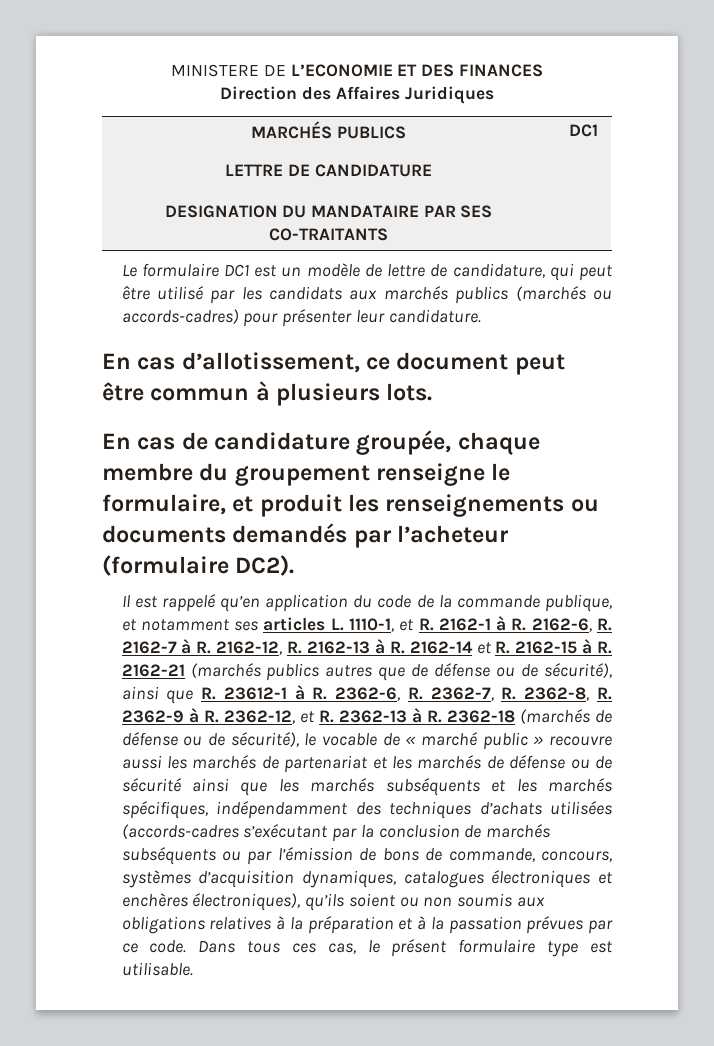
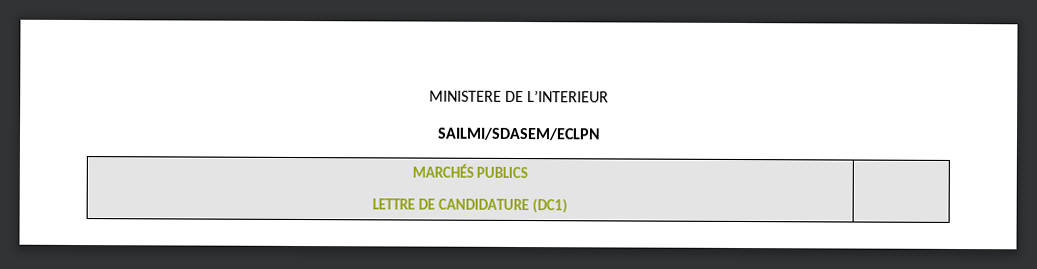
[290,64,543,77] [220,86,494,104] L’ECONOMIE ET DES FINANCES // Direction des Affaires Juridiques -> [527,90,610,103] [436,127,601,141] L’INTERIEUR // SAILMI/SDASEM/ECLPN
[164,205,493,218] [269,228,388,241] [568,124,598,137] [121,263,614,281] [121,285,612,304] [121,309,481,327] [102,352,565,375] [102,381,433,406] [102,430,540,455] [102,463,511,486] [102,494,599,517] [102,523,510,548] [102,555,295,576] [121,594,612,612] [121,616,613,632] [121,639,613,655] [121,663,613,681] [121,685,612,704] [121,708,612,724] [121,732,613,750] [121,755,612,773] [121,778,612,796] [121,801,612,819] [121,824,550,842] [121,847,612,865] [121,870,613,888] [121,893,545,911] [121,916,614,934] [121,939,613,957] [121,962,193,976] // DESIGNATION DU MANDATAIRE PAR SES CO-TRAITANTS | DC1 // Le formulaire DC1 est un modèle de lettre de candidature, qui peut être utilisé par les candidats aux marchés publics (marchés ou accords-cadres) pour présenter leur candidature. // En cas d’allotissement, ce document peut être commun à plusieurs lots. // En cas de candidature groupée, chaque membre du groupement renseigne le formulaire, et produit les renseignements ou documents demandés par l’acheteur (formulaire DC2). // Il est rappelé qu’en application du code de la commande publique, et notamment ses articles L. 1110-1, et R. 2162-1 à R. 2162-6, R. 2162-7 à R. 2162-12, R. 2162-13 à R. 2162-14 et R. 2162-15 à R. 2162-21 (marchés publics autres que de défense ou de sécurité), ainsi que R. 23612-1 à R. 2362-6, R. 2362-7, R. 2362-8, R. 2362-9 à R. 2362-12, et R. 2362-13 à R. 2362-18 (marchés de défense ou de sécurité), le vocable de « marché public » recouvre aussi les marchés de partenariat et les marchés de défense ou de sécurité ainsi que les marchés subséquents et les marchés spécifiques, indépendamment des techniques d’achats utilisées (accords-cadres s’exécutant par la conclusion de marchés subséquents ou par l’émission de bons de commande, concours, systèmes d’acquisition dynamiques, catalogues électroniques et enchères électroniques), qu’ils soient ou non soumis aux obligations relatives à la préparation et à la passation prévues par ce code. Dans tous ces cas, le présent formulaire type est utilisable. -> [531,198,568,214] (DC1) |

